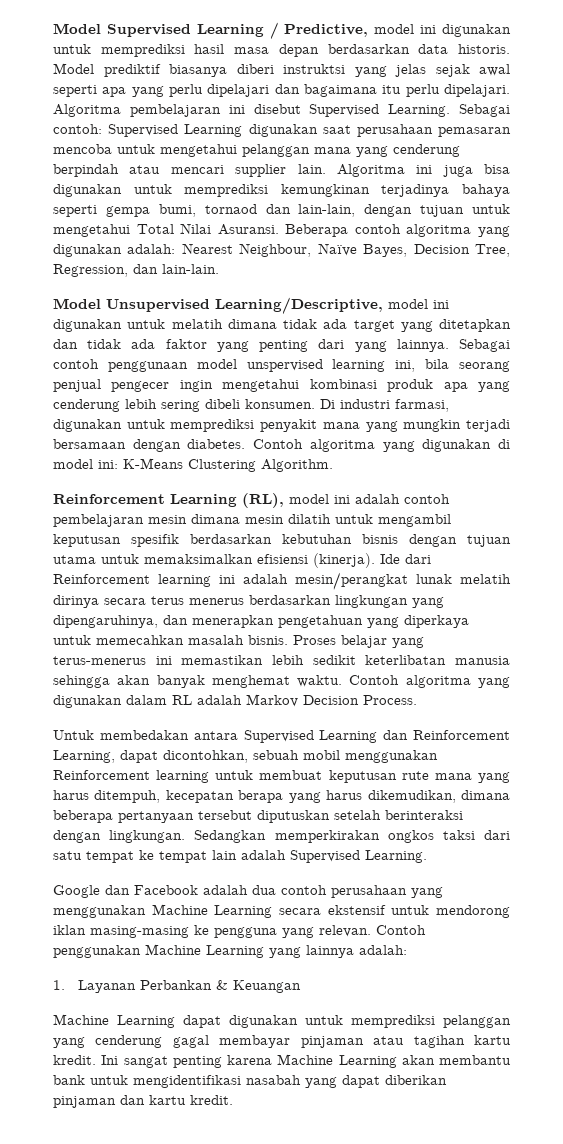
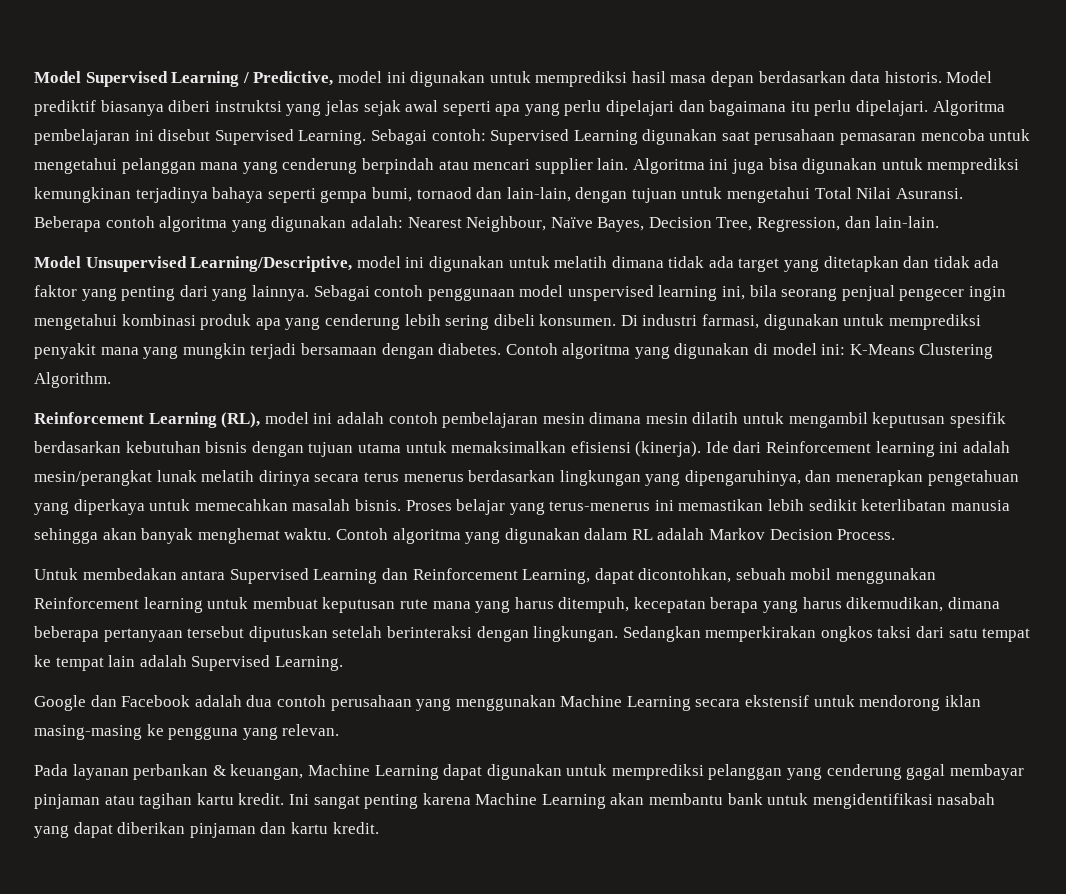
[376,925,426,935] [53,944,407,958] [53,980,301,993] Contoh penggunakan Machine Learning yang lainnya adalah: // 1. Layanan Perbankan & Keuangan // -> [34,764,304,780] // Pada layanan perbankan & keuangan,

